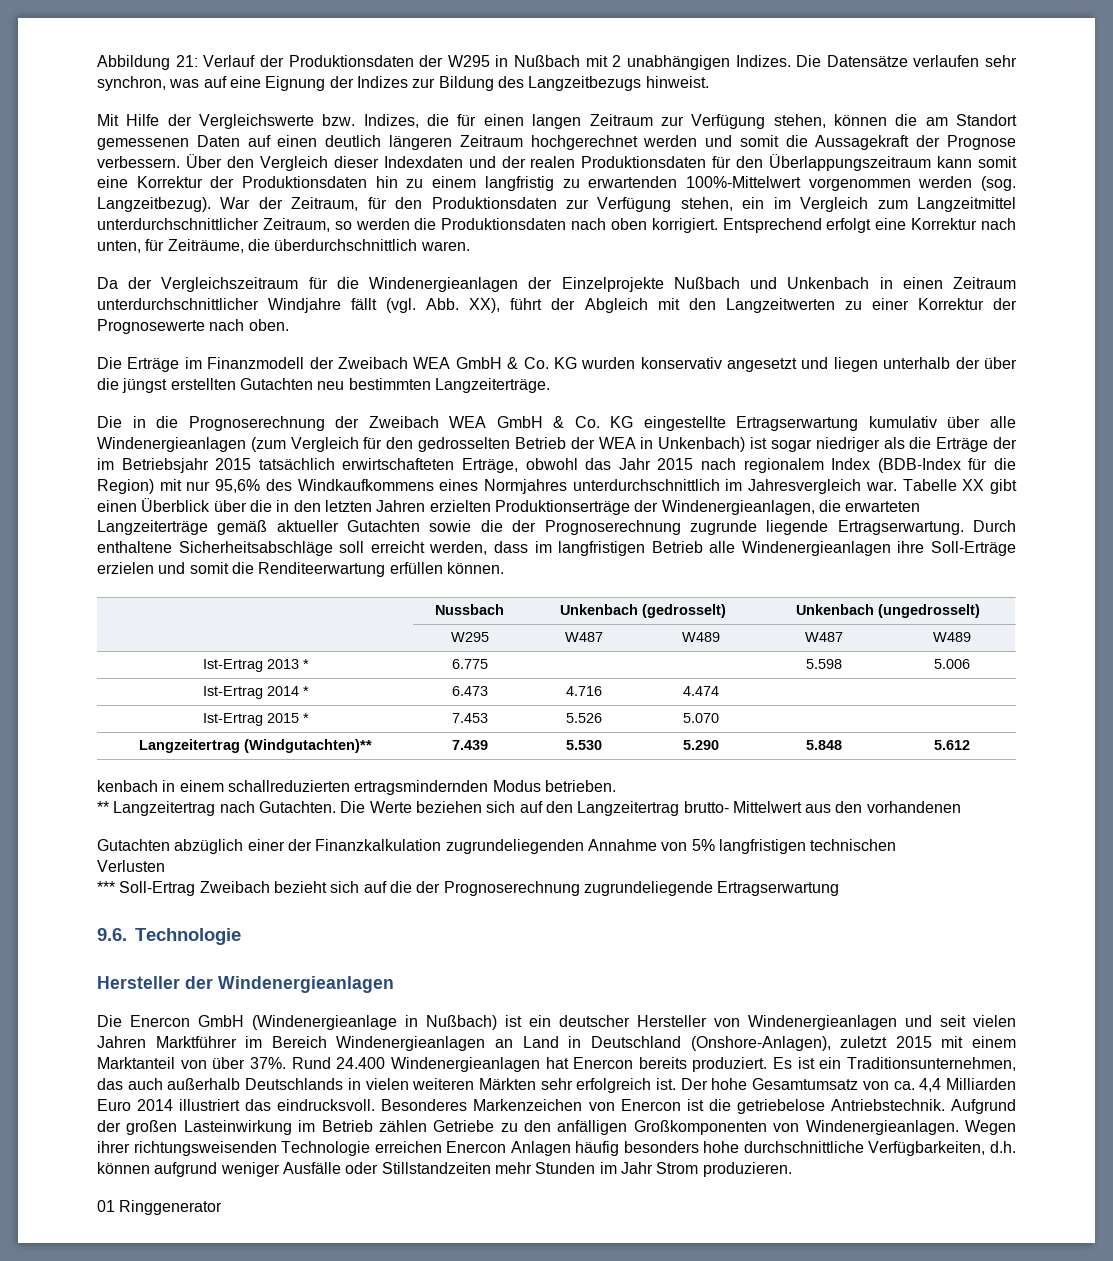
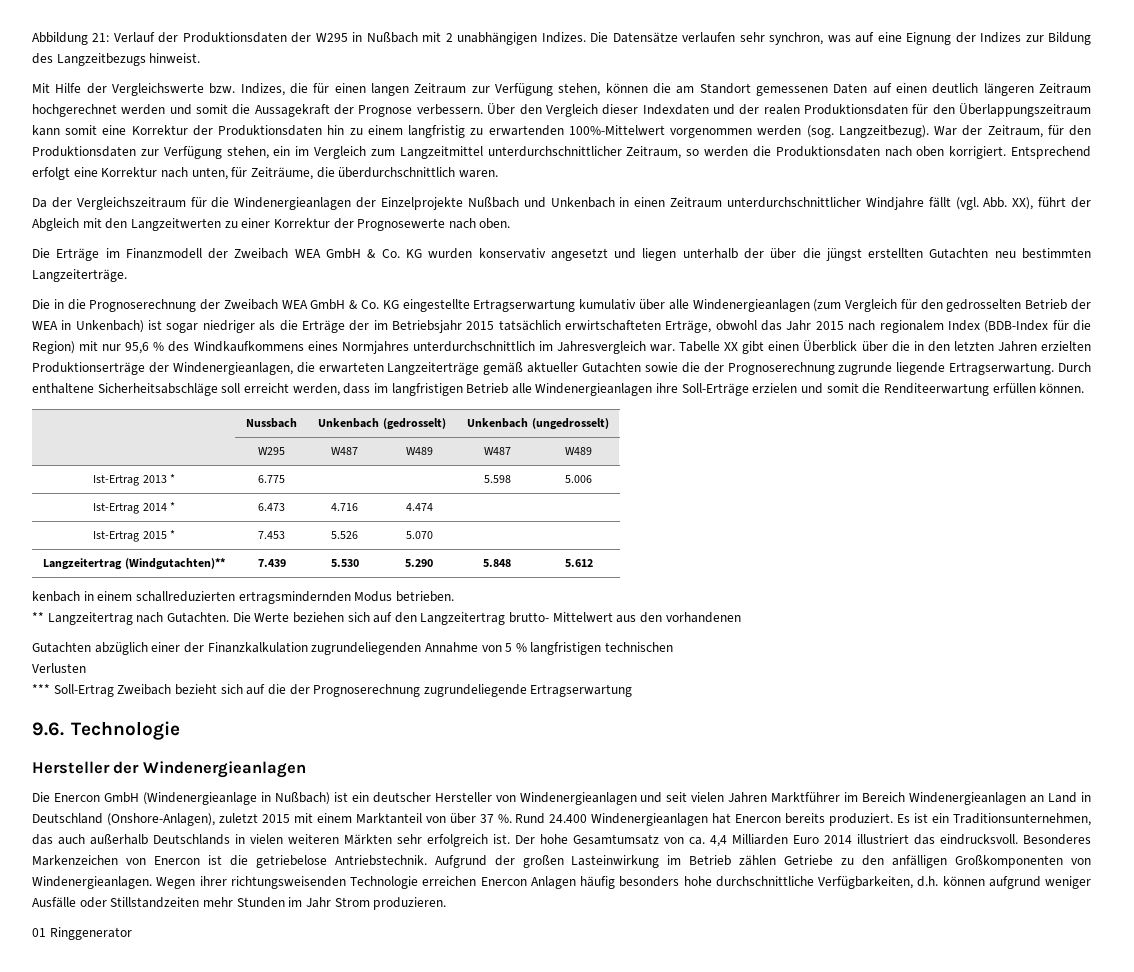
[215,479,261,493] 95,6% -> [125,342,165,354] 95,6 %
[691,839,715,851] 5% -> [505,643,527,652] 5 %
[249,1057,286,1069] 37%. -> [479,814,512,823] 37 %.

